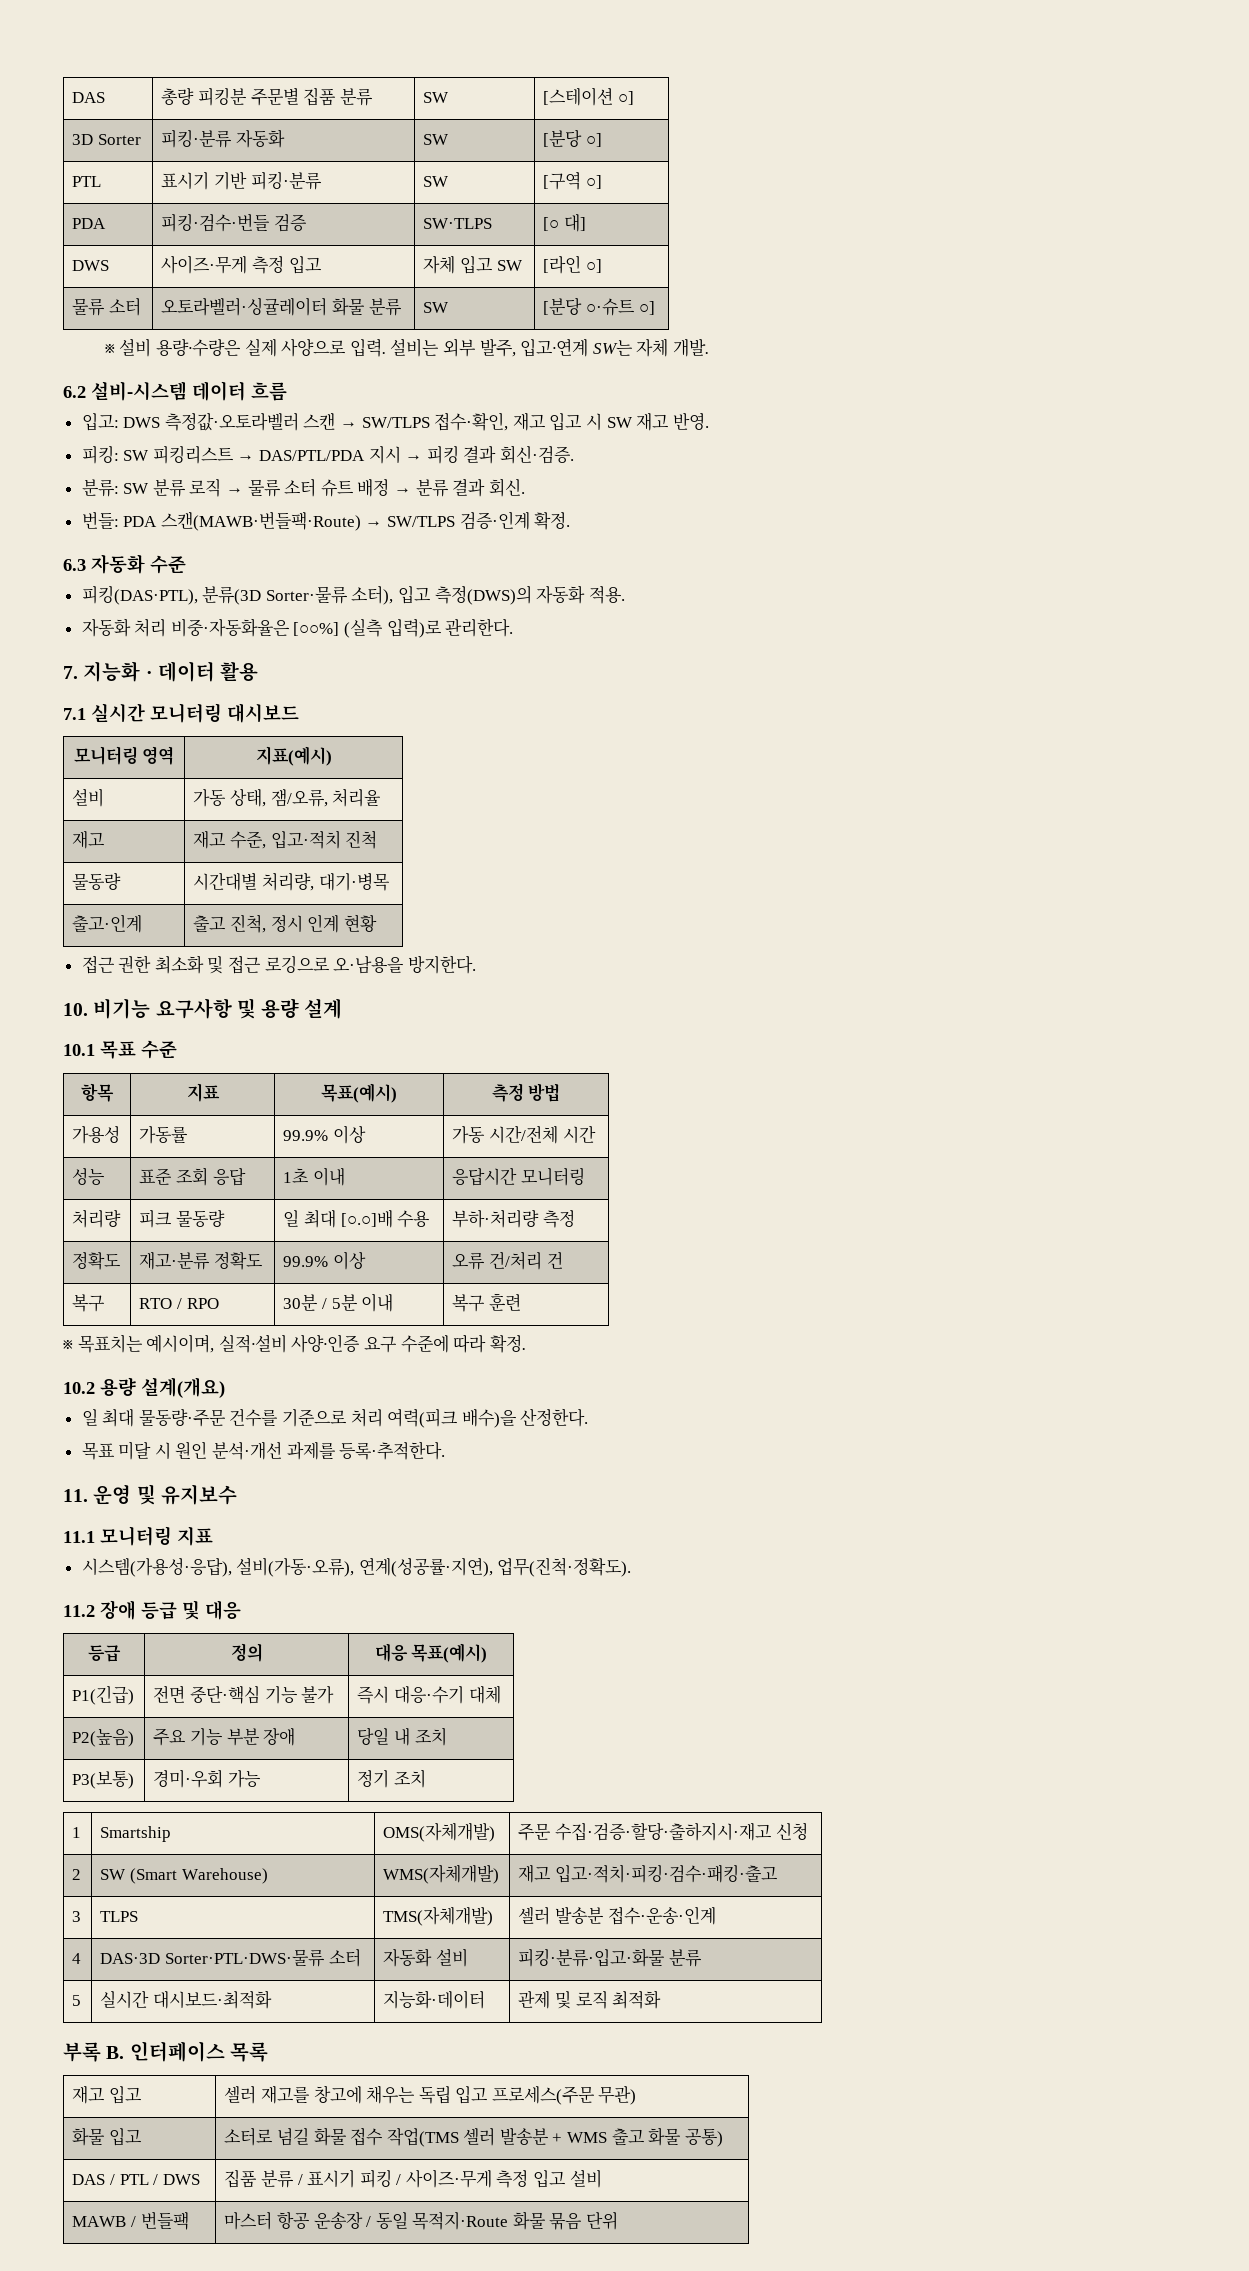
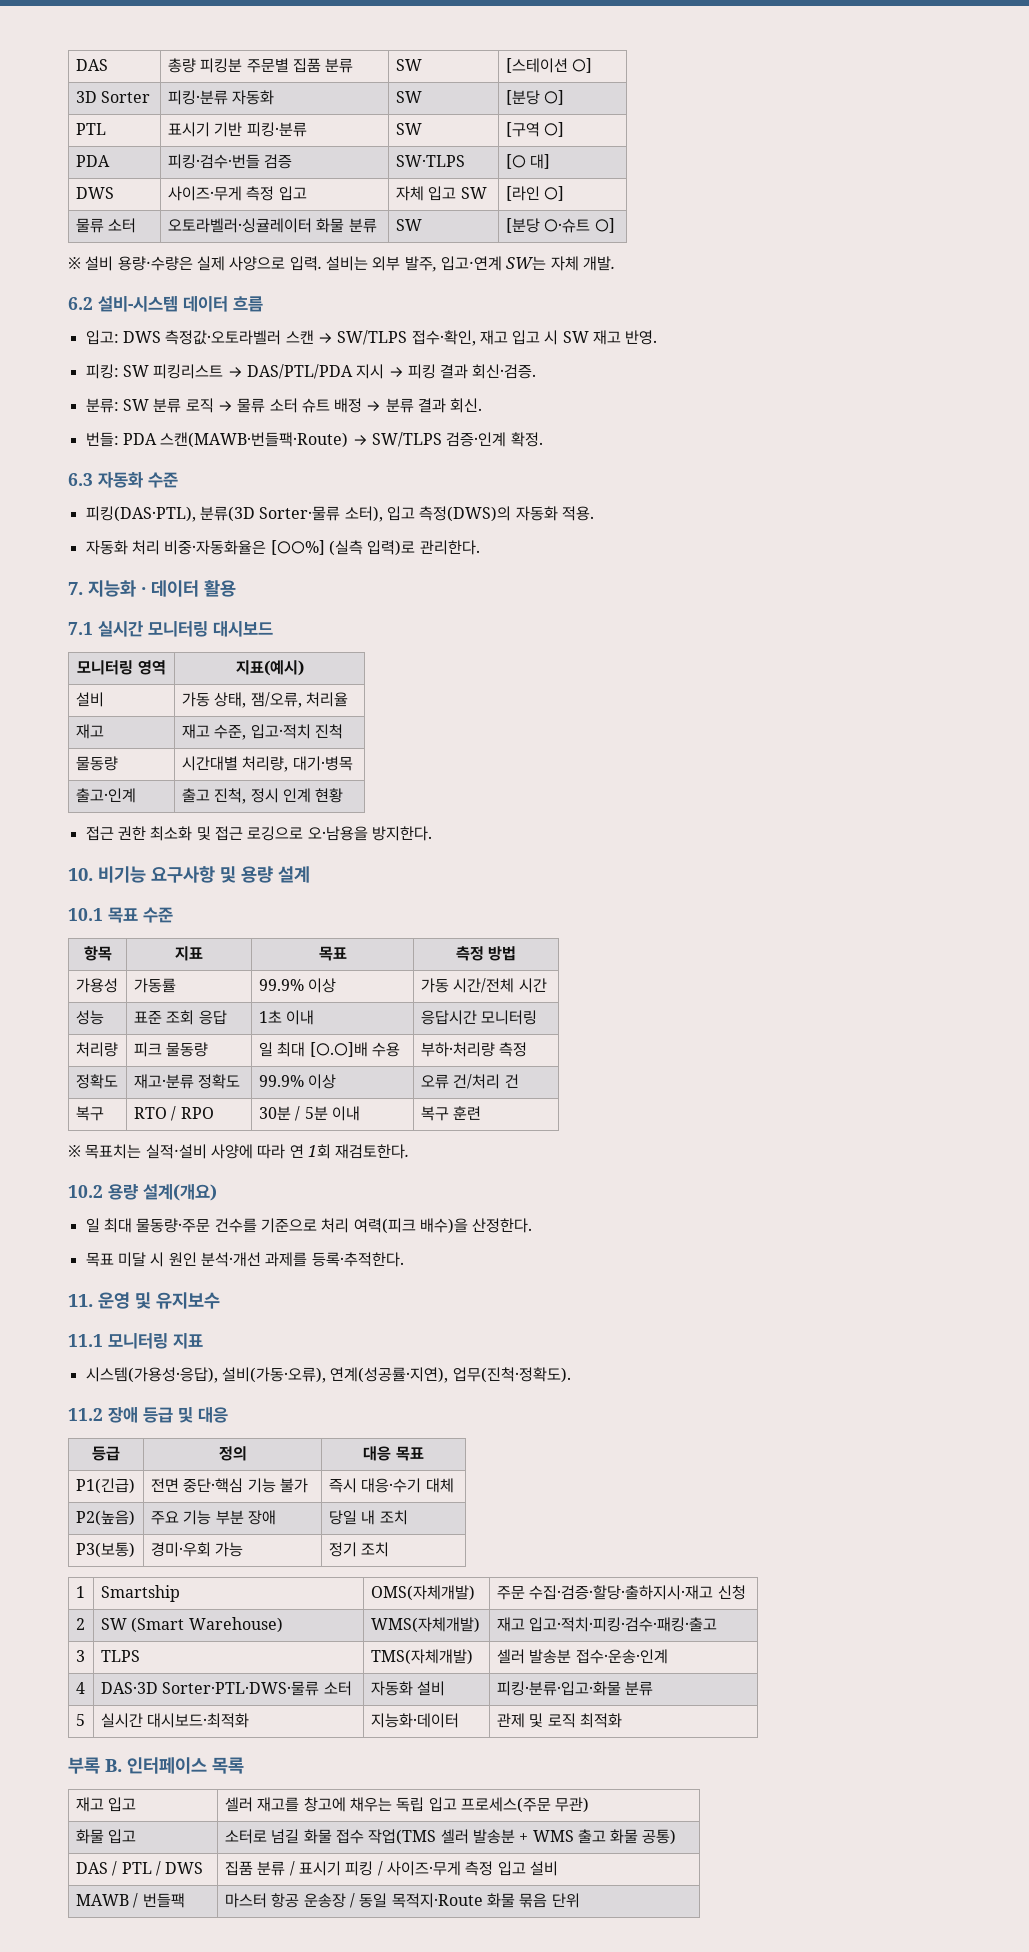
[321,1083,397,1103] 목표(예시) -> [318,946,347,961] 목표
[146,1334,526,1353] 예시이며, 실적·설비 사양·인증 요구 수준에 따라 확정. -> [145,1144,410,1159] 실적·설비 사양에 따라 연 1회 재검토한다.
[411,1643,488,1663] 목표(예시) -> [395,1446,424,1461] 목표

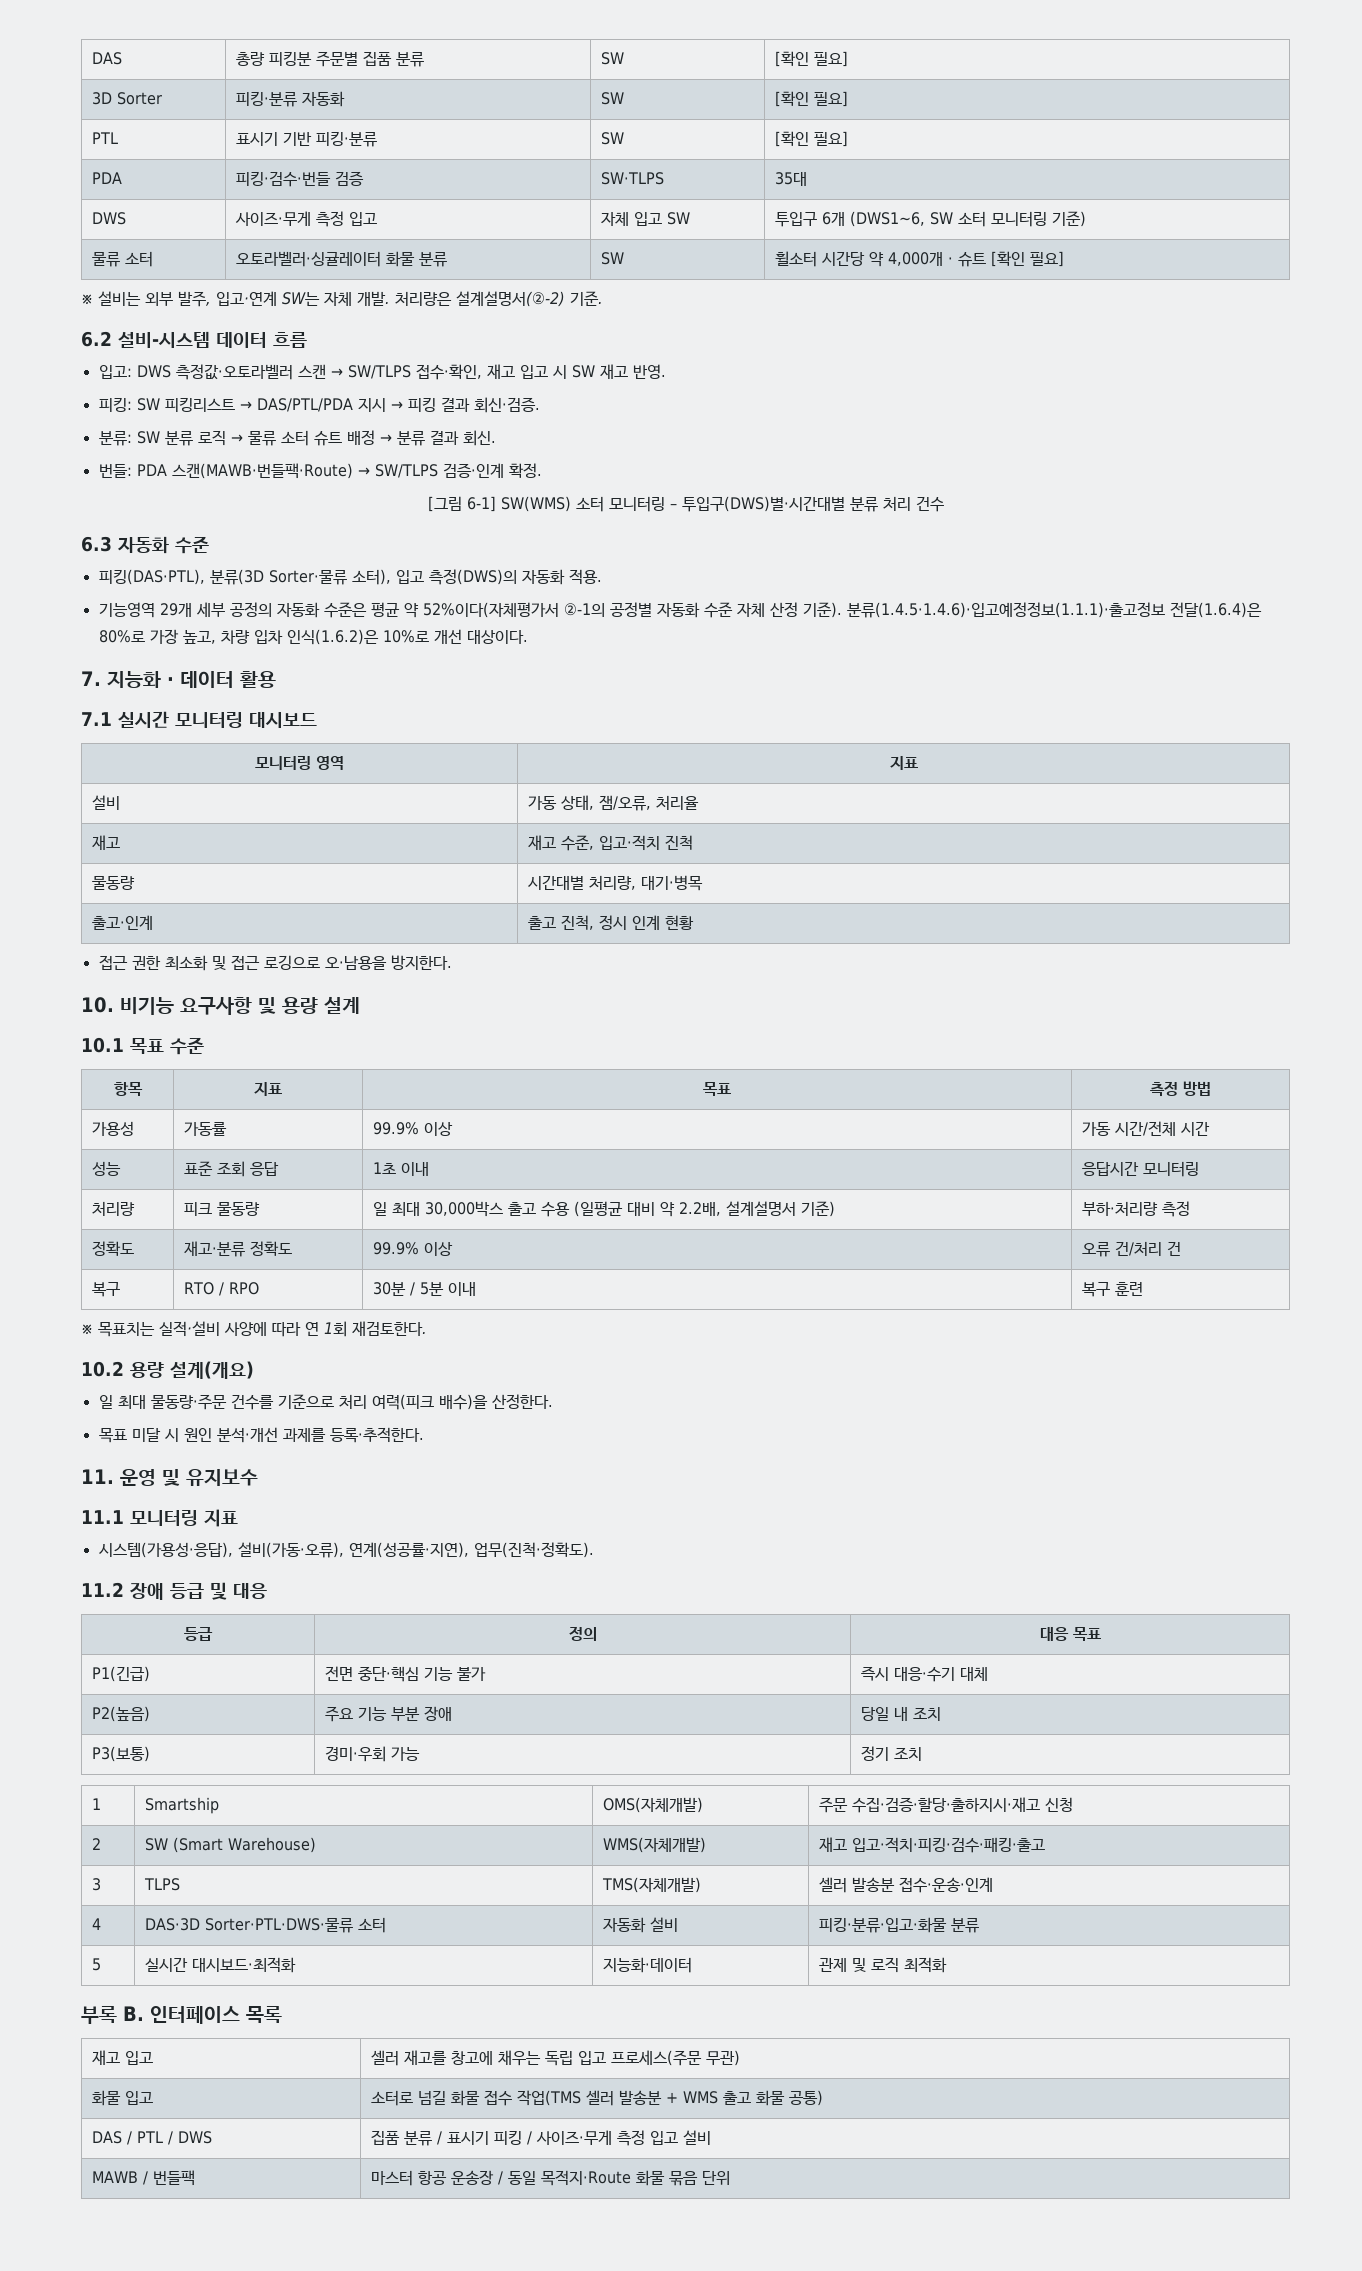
[505,58,593,73] [스테이션 ○] -> [774,51,848,67] [확인 필요]
[505,90,565,105] [분당 ○] -> [774,91,848,107] [확인 필요]
[505,122,565,137] [구역 ○] -> [774,131,848,147] [확인 필요]
[505,154,551,169] [○ 대] -> [774,172,807,186] 35대
[505,186,565,201] [라인 ○] -> [774,211,1086,227] 투입구 6개 (DWS1~6, SW 소터 모니터링 기준)
[505,218,615,233] [68,256,322,271] [분당 ○·슈트 ○] // ※ 설비 용량·수량은 실제 사양으로 입력. -> [774,251,1064,267] [81,294,93,304] 휠소터 시간당 약 4,000개 · 슈트 [확인 필요] // ※
(615, 263) none -> [395,291,603,307] 처리량은 설계설명서(②-2) 기준.
(543, 439) none -> [427,496,944,512] // [그림 6-1] SW(WMS) 소터 모니터링 – 투입구(DWS)별·시간대별 분류 처리 건수
[85,540,480,556] 자동화 처리 비중·자동화율은 [○○%] (실측 입력)로 관리한다. -> [98,602,1262,618] [98,629,528,645] 기능영역 29개 세부 공정의 자동화 수준은 평균 약 52%이다(자체평가서 ②-1의 공정별 자동화 수준 자체 산정 기준). 분류(1.4.5·1.4.6)·입고예정정보(1.1.1)·출고정보 전달(1.6.4)은 80%로 가장 높고, 차량 입차 인식(1.6.2)은 10%로 개선 대상이다.
[235,660,304,676] 지표(예시) -> [889,756,918,770] 지표
[309,1042,368,1057] [○.○]배 -> [424,1201,536,1217] 30,000박스 출고
(400, 1049) none -> [573,1201,835,1217] (일평균 대비 약 2.2배, 설계설명서 기준)

